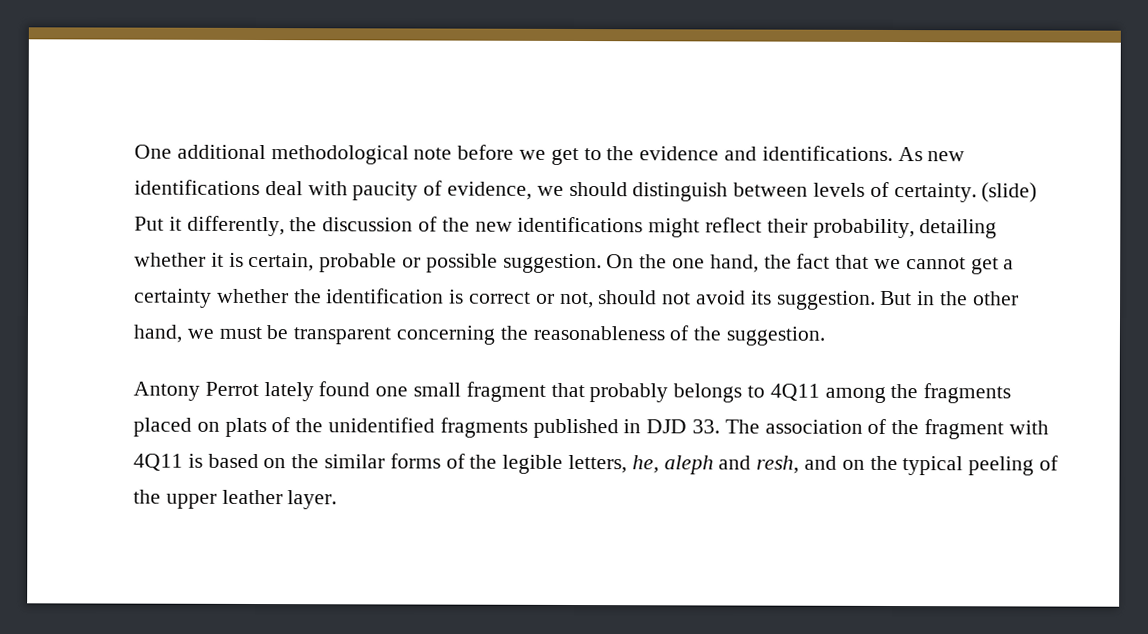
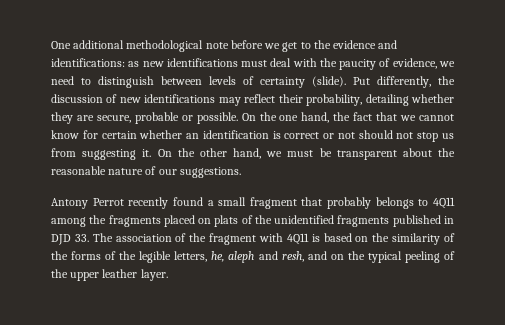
[761,145,966,162] [134,179,260,196] identifications. As new identifications -> [51,58,268,67] identifications: as new identifications must
(348, 188) none -> [319,58,337,67] the
[568,181,628,197] should -> [51,76,91,85] need to
[893,182,1038,203] [134,216,182,231] certainty. (slide) Put it -> [260,76,370,88] certainty (slide). Put
[441,216,701,238] the new identifications might -> [119,94,241,106] new identifications may
[210,252,602,274] it is certain, probable or possible suggestion. -> [51,112,238,124] they are secure, probable or possible.
[970,257,1015,275] [134,288,322,308] get a certainty whether the -> [51,130,200,139] know for certain whether an
[559,291,594,309] not, -> [337,132,355,139] not
[696,290,936,310] avoid its suggestion. But in -> [417,132,455,142] [51,148,172,160] stop us from suggesting it. On
[396,325,826,346] concerning the reasonableness of the suggestion. -> [402,148,456,157] [51,166,241,178] about the reasonable nature of our suggestions.
[263,381,409,402] lately found one -> [128,197,214,209] recently found a
[324,454,386,469] similar -> [392,233,455,245] [51,251,68,260] similarity of the

